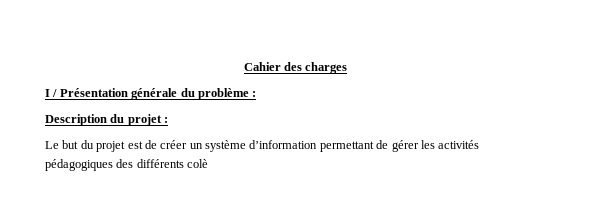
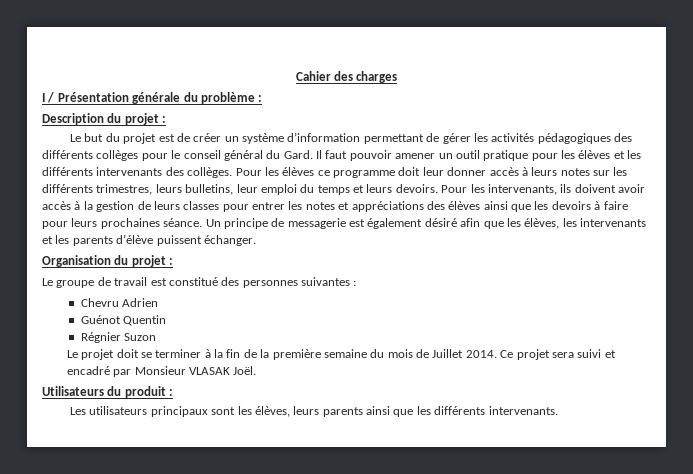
[187,159,209,168] colè -> [96,150,642,161] [42,167,628,178] [42,184,645,195] [42,201,628,212] [42,218,646,229] [42,234,256,246] [42,255,174,267] [42,277,357,288] [80,298,158,307] [80,315,166,326] [80,332,156,343] [66,349,616,360] [66,366,257,377] [42,386,174,398] [69,406,558,417] collèges pour le conseil général du Gard. Il faut pouvoir amener un outil pratique pour les élèves et les différents intervenants des collèges. Pour les élèves ce programme doit leur donner accès à leurs notes sur les différents trimestres, leurs bulletins, leur emploi du temps et leurs devoirs. Pour les intervenants, ils doivent avoir accès à la gestion de leurs classes pour entrer les notes et appréciations des élèves ainsi que les devoirs à faire pour leurs prochaines séance. Un principe de messagerie est également désiré afin que les élèves, les intervenants et les parents d’élève puissent échanger. // Organisation du projet : // Le groupe de travail est constitué des personnes suivantes : // Chevru Adrien // Guénot Quentin // Régnier Suzon // Le projet doit se terminer à la fin de la première semaine du mois de Juillet 2014. Ce projet sera suivi et encadré par Monsieur VLASAK Joël. // Utilisateurs du produit : // Les utilisateurs principaux sont les élèves, leurs parents ainsi que les différents intervenants.

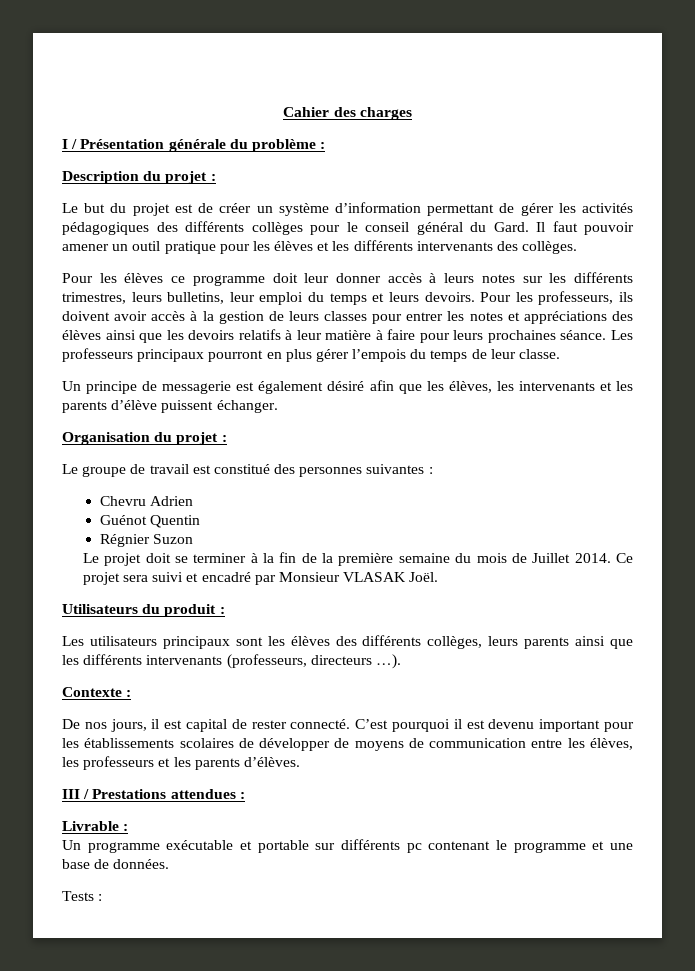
(233, 172) none -> (578, 247) //
[487,184,557,195] intervenants, -> [538,291,614,305] professeurs,
(591, 205) none -> [238,329,372,340] relatifs à leur matière
(203, 222) none -> [611,330,634,340] [62,348,561,362] Les professeurs principaux pourront en plus gérer l’empois du temps de leur classe. //
[254,406,290,417] élèves, -> [290,635,483,649] élèves des différents collèges,
[488,406,558,415] intervenants. -> [146,654,401,669] [62,687,132,697] [62,719,634,732] [62,738,633,751] [62,756,300,770] [62,789,245,799] [62,821,129,831] [62,839,633,853] [62,859,170,869] [62,891,103,901] intervenants (professeurs, directeurs …). // Contexte : // De nos jours, il est capital de rester connecté. C’est pourquoi il est devenu important pour les établissements scolaires de développer de moyens de communication entre les élèves, les professeurs et les parents d’élèves. // III / Prestations attendues : // Livrable : // Un programme exécutable et portable sur différents pc contenant le programme et une base de données. // Tests :

